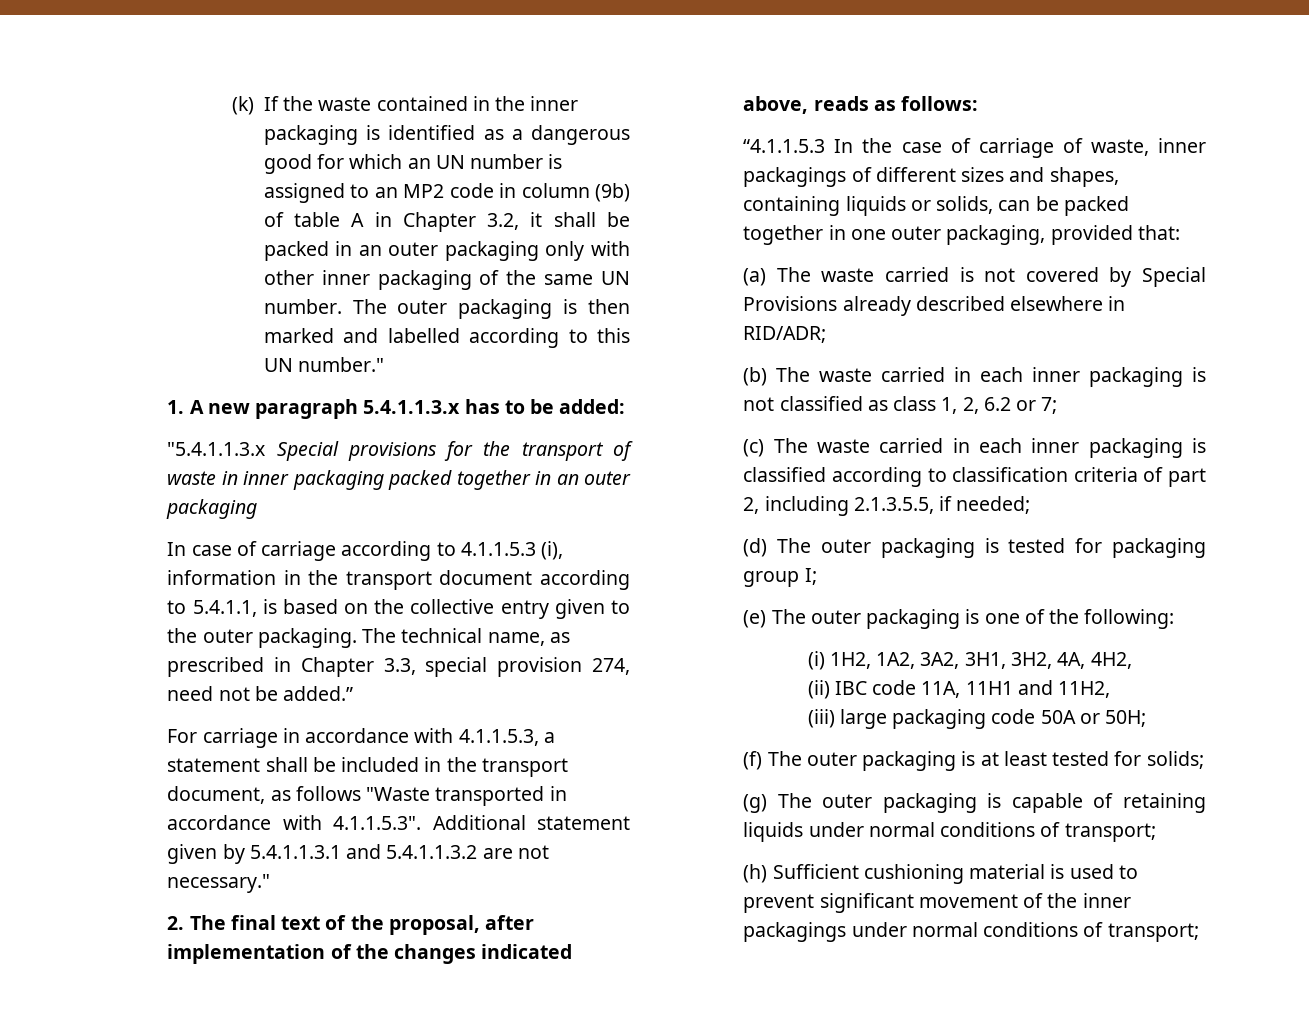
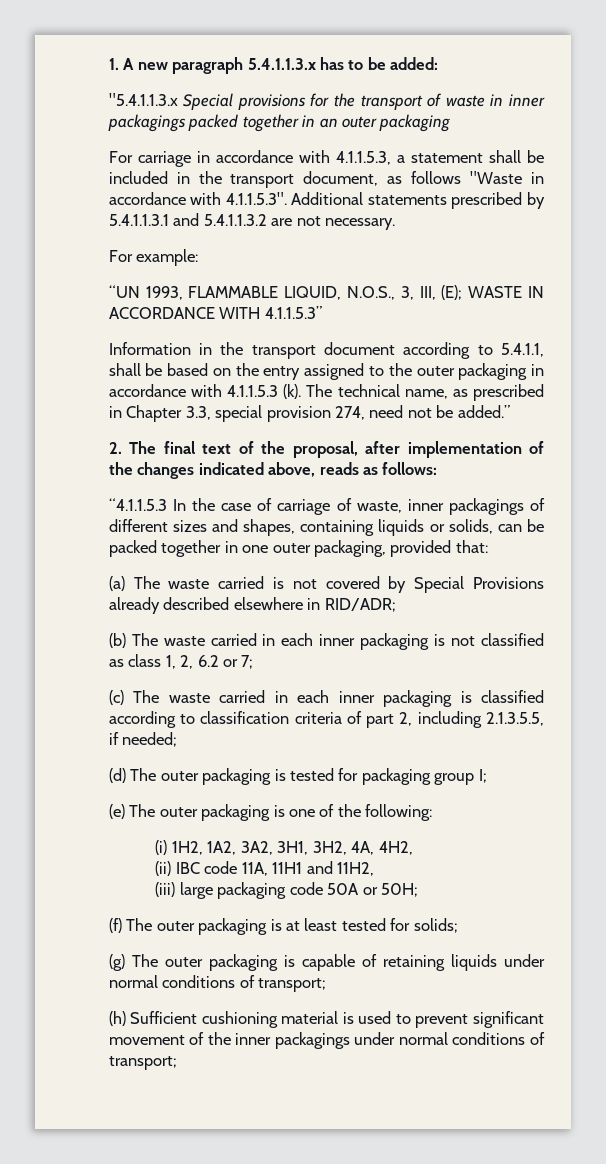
[231,96,579,115] [263,125,631,145] [263,154,563,174] [263,183,630,203] [263,212,631,232] [263,241,630,261] [263,270,631,290] [263,299,630,319] [263,328,630,348] [263,357,385,372] (k) If the waste contained in the inner packaging is identified as a dangerous good for which an UN number is assigned to an MP2 code in column (9b) of table A in Chapter 3.2, it shall be packed in an outer packaging only with other inner packaging of the same UN number. The outer packaging is then marked and labelled according to this UN number." // -> (108, 64) none
[292,470,384,490] packaging -> [107,114,186,132] packagings
[167,541,564,561] [167,570,630,590] [167,599,630,619] [167,628,570,648] [167,657,630,677] [167,686,354,701] // In case of carriage according to 4.1.1.5.3 (i), information in the transport document according to 5.4.1.1, is based on the collective entry given to the outer packaging. The technical name, as prescribed in Chapter 3.3, special provision 274, need not be added.” -> (451, 123) none
[435,786,545,806] transported -> (523, 177) none
[536,816,630,830] [167,844,218,864] statement given -> [367,192,523,209] statements prescribed
[167,874,271,893] necessary." -> [325,218,396,230] [108,249,199,266] [108,285,545,300] [108,306,322,319] [108,342,544,359] [108,363,544,380] [108,384,544,401] [108,405,510,422] necessary. // For example: // “UN 1993, FLAMMABLE LIQUID, N.O.S., 3, III, (E); WASTE IN ACCORDANCE WITH 4.1.1.5.3” // Information in the transport document according to 5.4.1.1, shall be based on the entry assigned to the outer packaging in accordance with 4.1.1.5.3 (k). The technical name, as prescribed in Chapter 3.3, special provision 274, need not be added.”

